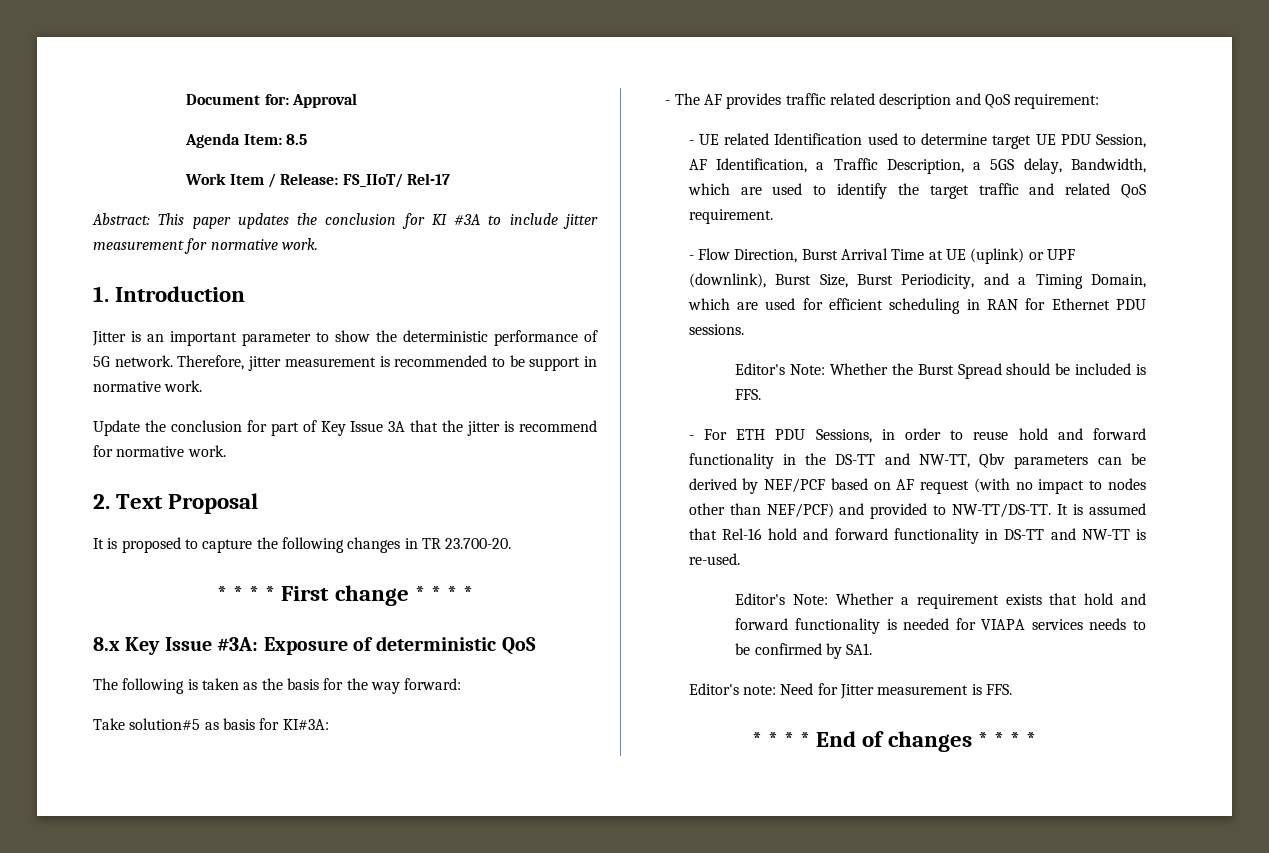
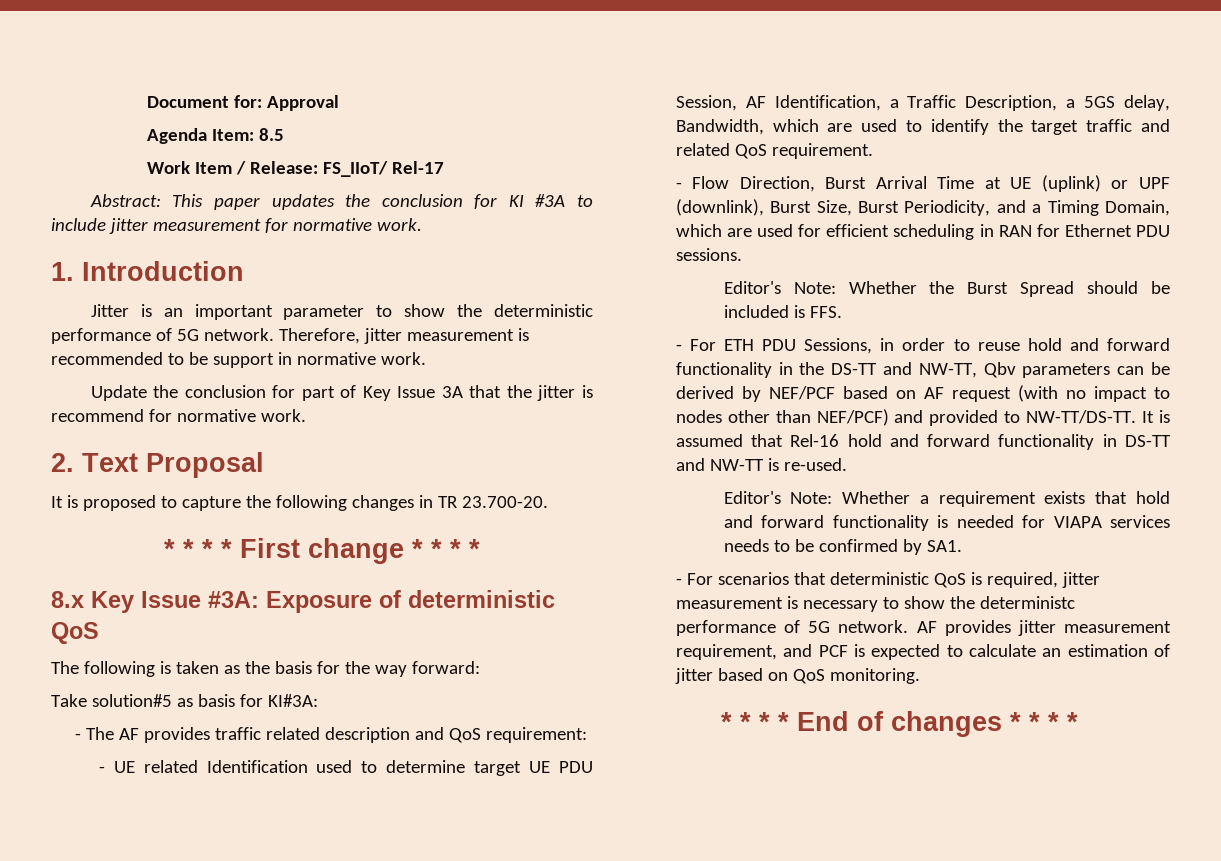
[688,683,1012,699] Editor's note: Need for Jitter measurement is FFS. -> [675,572,1100,588] [675,596,1075,612] [675,620,1171,636] [675,644,1170,660] [674,668,920,684] - For scenarios that deterministic QoS is required, jitter measurement is necessary to show the deterministc performance of 5G network. AF provides jitter measurement requirement, and PCF is expected to calculate an estimation of jitter based on QoS monitoring.

